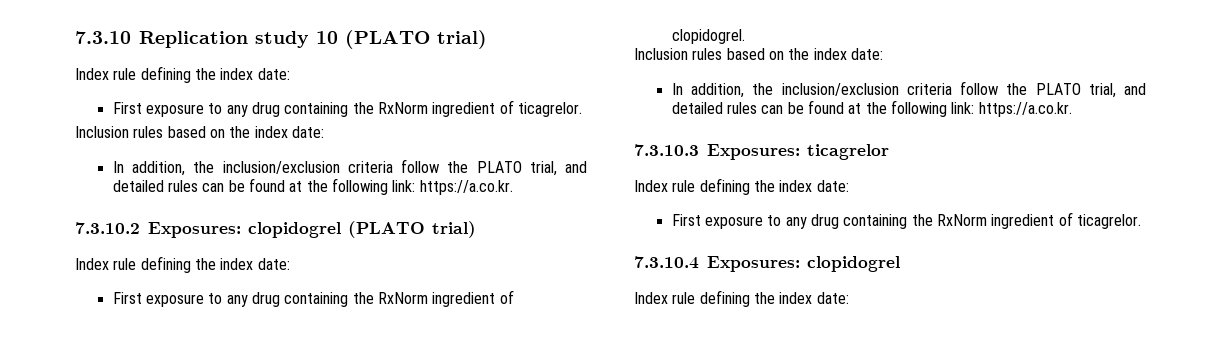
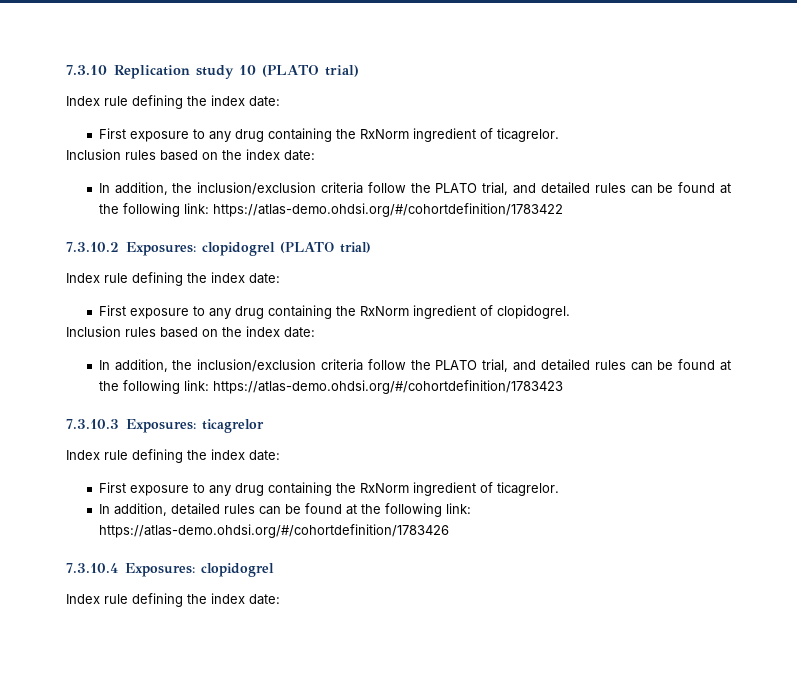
[419,180,513,195] https://a.co.kr. -> [212,203,563,217] https://atlas-demo.ohdsi.org/#/cohortdefinition/1783422
[978,102,1072,117] https://a.co.kr. -> [212,380,563,394] https://atlas-demo.ohdsi.org/#/cohortdefinition/1783423
(1141, 221) none -> [98,503,471,517] [98,524,449,538] // In addition, detailed rules can be found at the following link: https://atlas-demo.ohdsi.org/#/cohortdefinition/1783426

